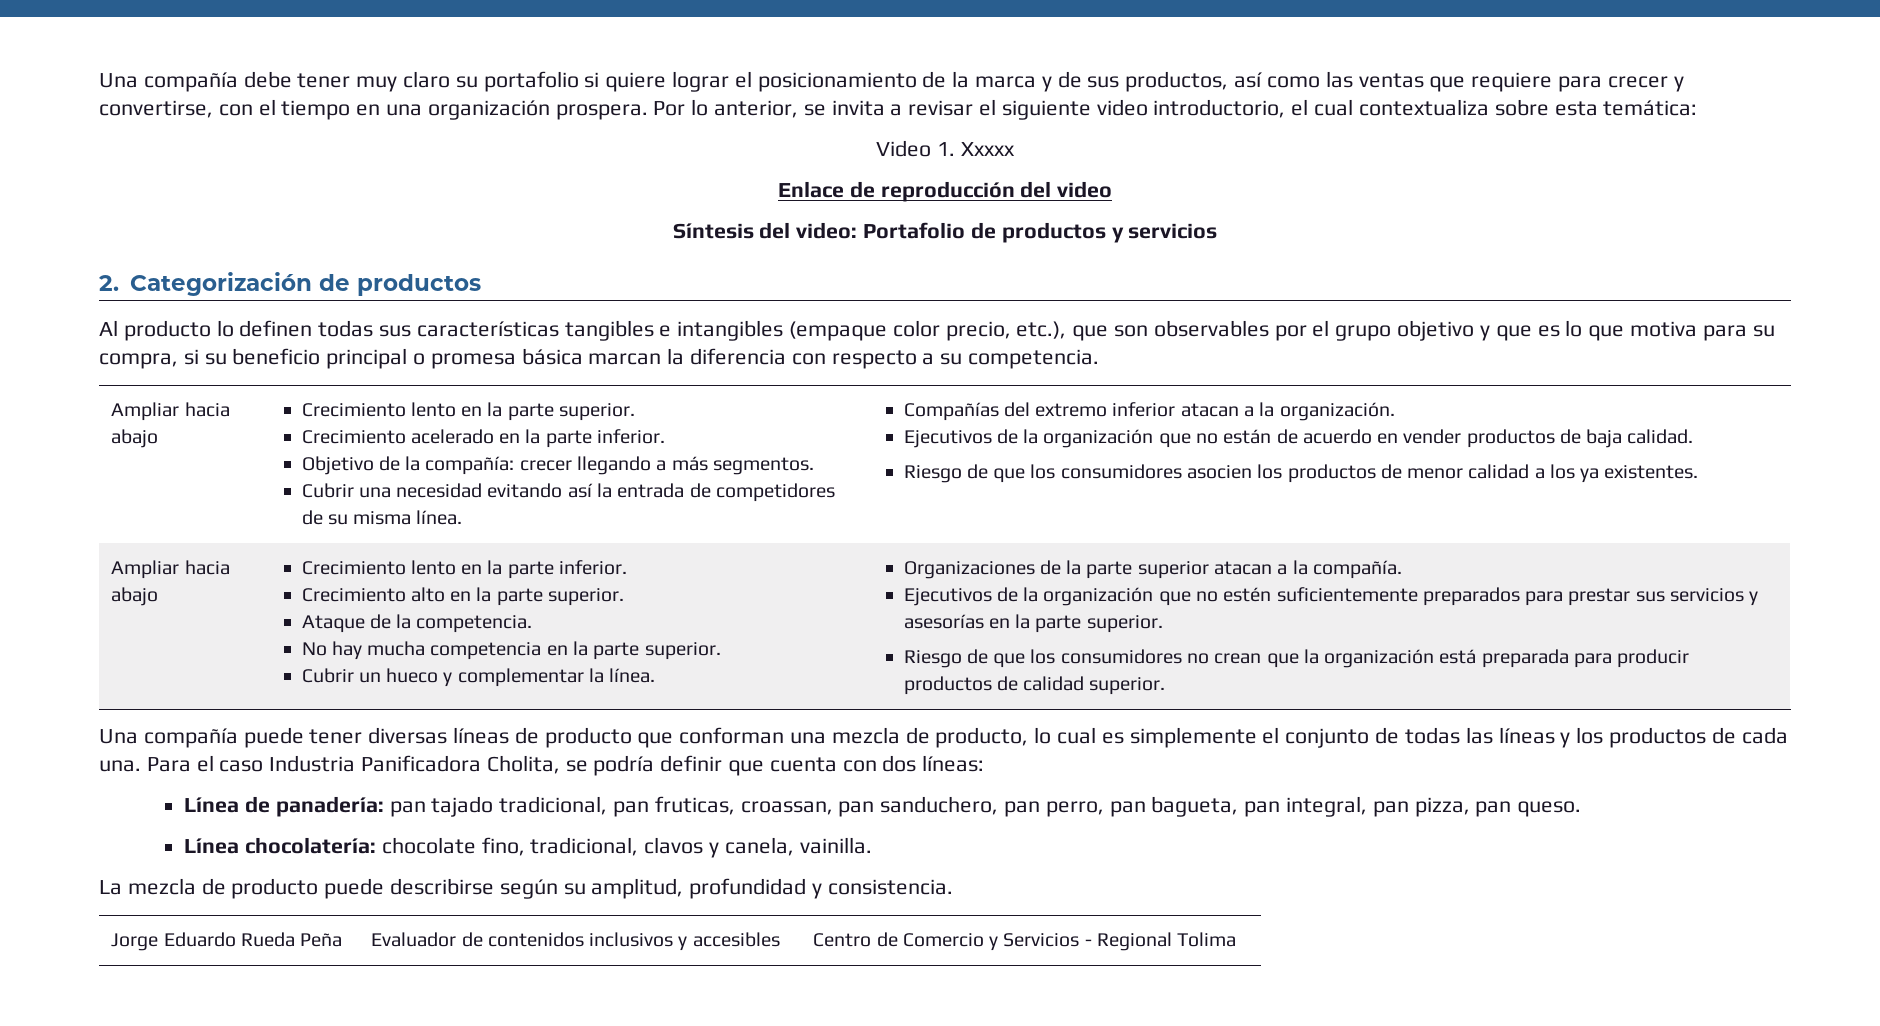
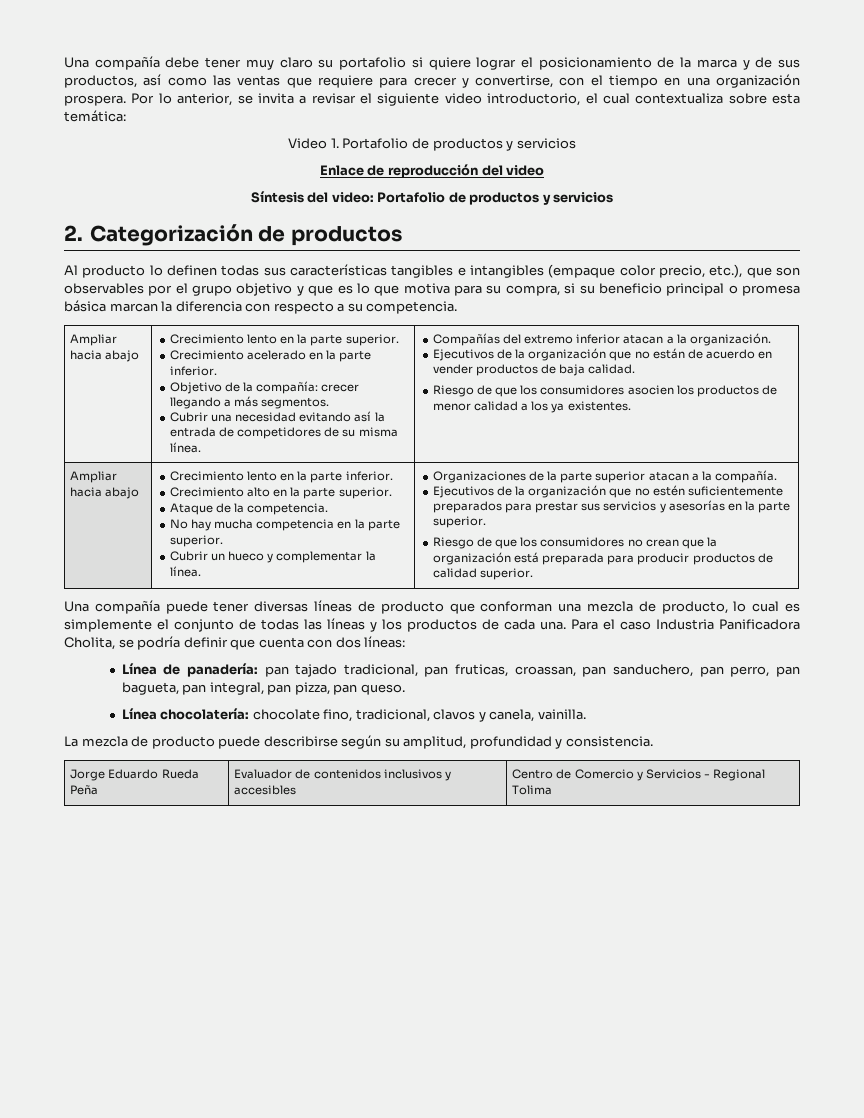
[960,142,1015,156] Xxxxx -> [342,138,576,151] Portafolio de productos y servicios

